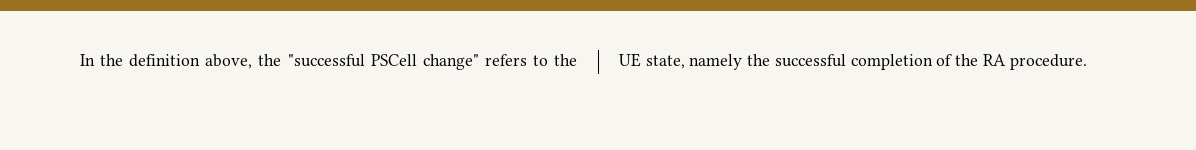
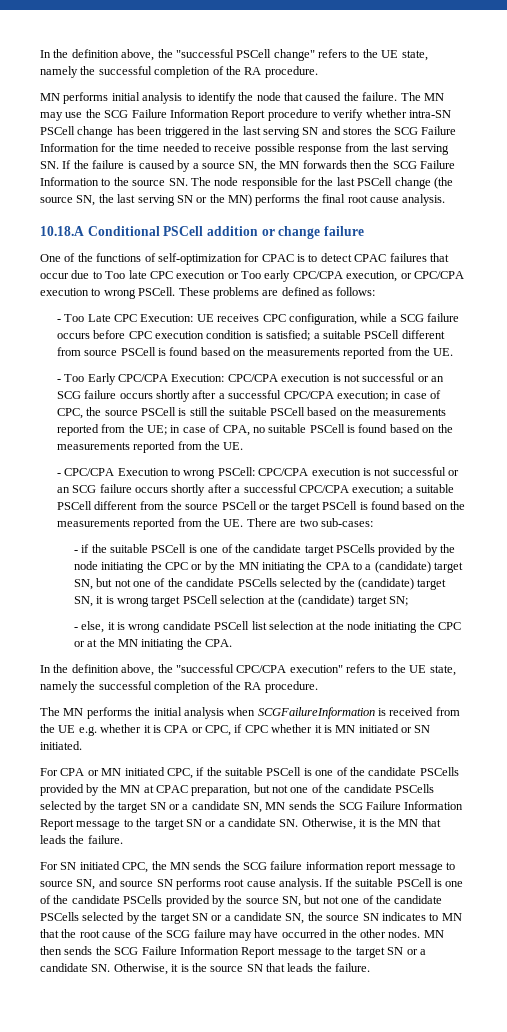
(1087, 62) none -> [40,92,444,104] [40,109,452,121] [40,126,457,138] [40,143,449,155] [40,160,455,172] [40,177,453,189] [40,194,446,206] [40,226,364,239] [40,253,449,265] [40,270,464,282] [40,287,376,299] [56,313,460,325] [56,330,445,341] [56,347,454,359] [56,373,445,385] [56,390,442,402] [56,407,447,419] [56,424,453,436] [56,441,244,453] [56,467,460,479] [56,484,455,496] [56,501,466,513] [56,518,373,530] [73,544,456,556] [73,561,464,573] [73,578,447,590] [73,595,409,607] [73,621,462,633] [73,638,233,650] [40,664,456,676] [40,681,318,693] [40,707,460,719] [40,724,431,736] [40,741,82,750] [40,767,459,779] [40,784,434,796] [40,801,464,813] [40,818,441,830] [40,835,123,844] [40,861,455,873] [40,878,464,890] [40,895,443,907] [40,912,462,924] [40,929,444,941] [40,946,426,958] [40,963,371,975] // MN performs initial analysis to identify the node that caused the failure. The MN may use the SCG Failure Information Report procedure to verify whether intra-SN PSCell change has been triggered in the last serving SN and stores the SCG Failure Information for the time needed to receive possible response from the last serving SN. If the failure is caused by a source SN, the MN forwards then the SCG Failure Information to the source SN. The node responsible for the last PSCell change (the source SN, the last serving SN or the MN) performs the final root cause analysis. // 10.18.A Conditional PSCell addition or change failure // One of the functions of self-optimization for CPAC is to detect CPAC failures that occur due to Too late CPC execution or Too early CPC/CPA execution, or CPC/CPA execution to wrong PSCell. These problems are defined as follows: // - Too Late CPC Execution: UE receives CPC configuration, while a SCG failure occurs before CPC execution condition is satisfied; a suitable PSCell different from source PSCell is found based on the measurements reported from the UE. // - Too Early CPC/CPA Execution: CPC/CPA execution is not successful or an SCG failure occurs shortly after a successful CPC/CPA execution; in case of CPC, the source PSCell is still the suitable PSCell based on the measurements reported from the UE; in case of CPA, no suitable PSCell is found based on the measurements reported from the UE. // - CPC/CPA Execution to wrong PSCell: CPC/CPA execution is not successful or an SCG failure occurs shortly after a successful CPC/CPA execution; a suitable PSCell different from the source PSCell or the target PSCell is found based on the measurements reported from the UE. There are two sub-cases: // - if the suitable PSCell is one of the candidate target PSCells provided by the node initiating the CPC or by the MN initiating the CPA to a (candidate) target SN, but not one of the candidate PSCells selected by the (candidate) target SN, it is wrong target PSCell selection at the (candidate) target SN; // - else, it is wrong candidate PSCell list selection at the node initiating the CPC or at the MN initiating the CPA. // In the definition above, the "successful CPC/CPA execution" refers to the UE state, namely the successful completion of the RA procedure. // The MN performs the initial analysis when SCGFailureInformation is received from the UE e.g. whether it is CPA or CPC, if CPC whether it is MN initiated or SN initiated. // For CPA or MN initiated CPC, if the suitable PSCell is one of the candidate PSCells provided by the MN at CPAC preparation, but not one of the candidate PSCells selected by the target SN or a candidate SN, MN sends the SCG Failure Information Report message to the target SN or a candidate SN. Otherwise, it is the MN that leads the failure. // For SN initiated CPC, the MN sends the SCG failure information report message to source SN, and source SN performs root cause analysis. If the suitable PSCell is one of the candidate PSCells provided by the source SN, but not one of the candidate PSCells selected by the target SN or a candidate SN, the source SN indicates to MN that the root cause of the SCG failure may have occurred in the other nodes. MN then sends the SCG Failure Information Report message to the target SN or a candidate SN. Otherwise, it is the source SN that leads the failure.

